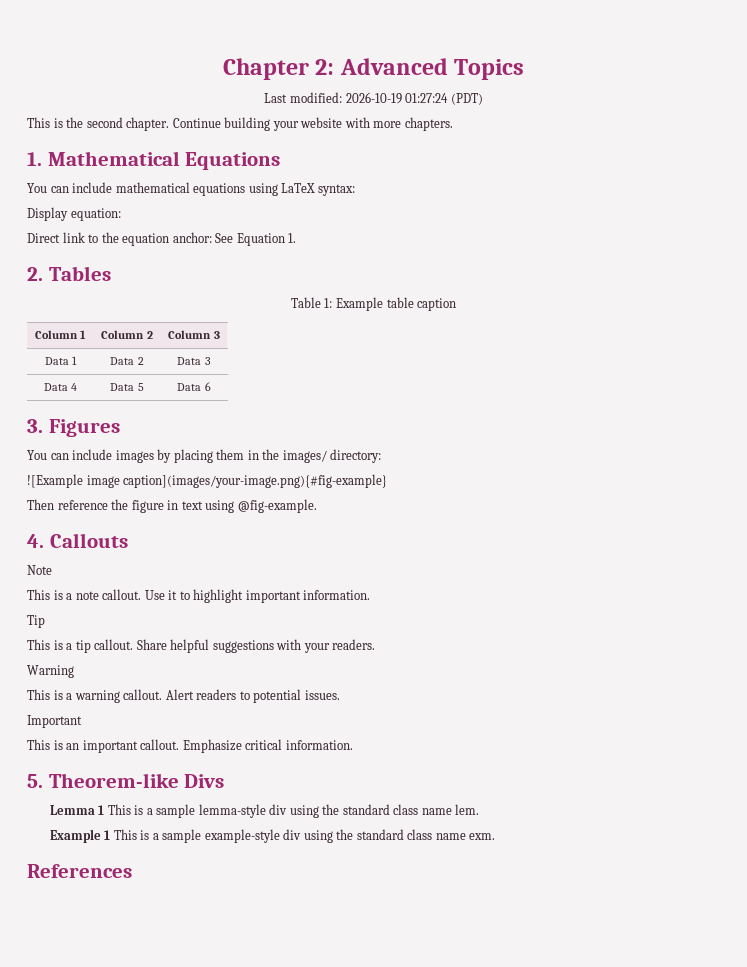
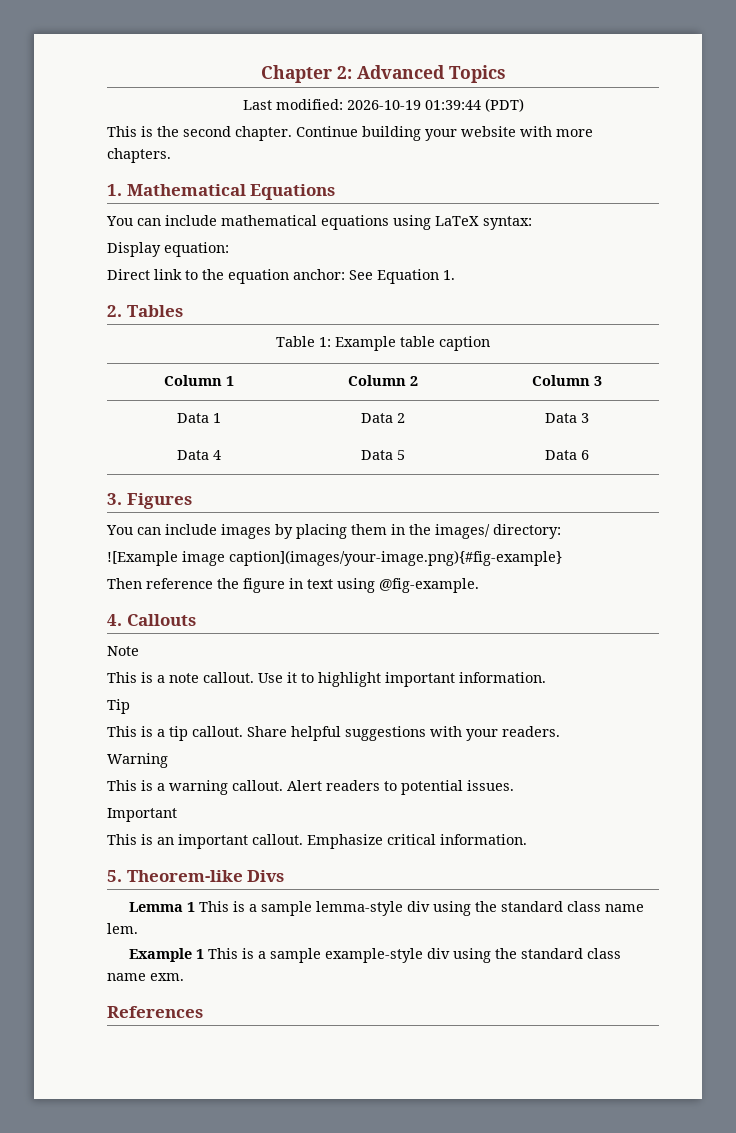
[405,93,449,103] 01:27:24 -> [424,100,481,110] 01:39:44

